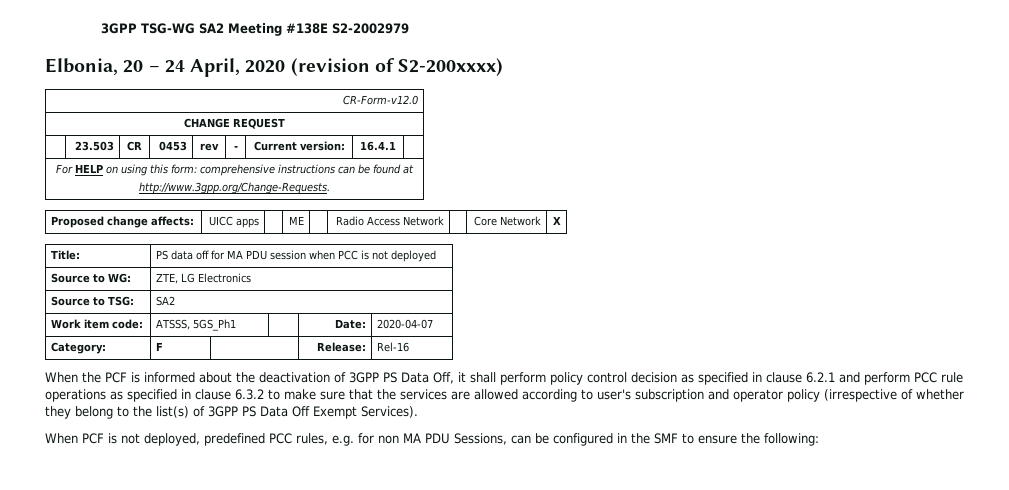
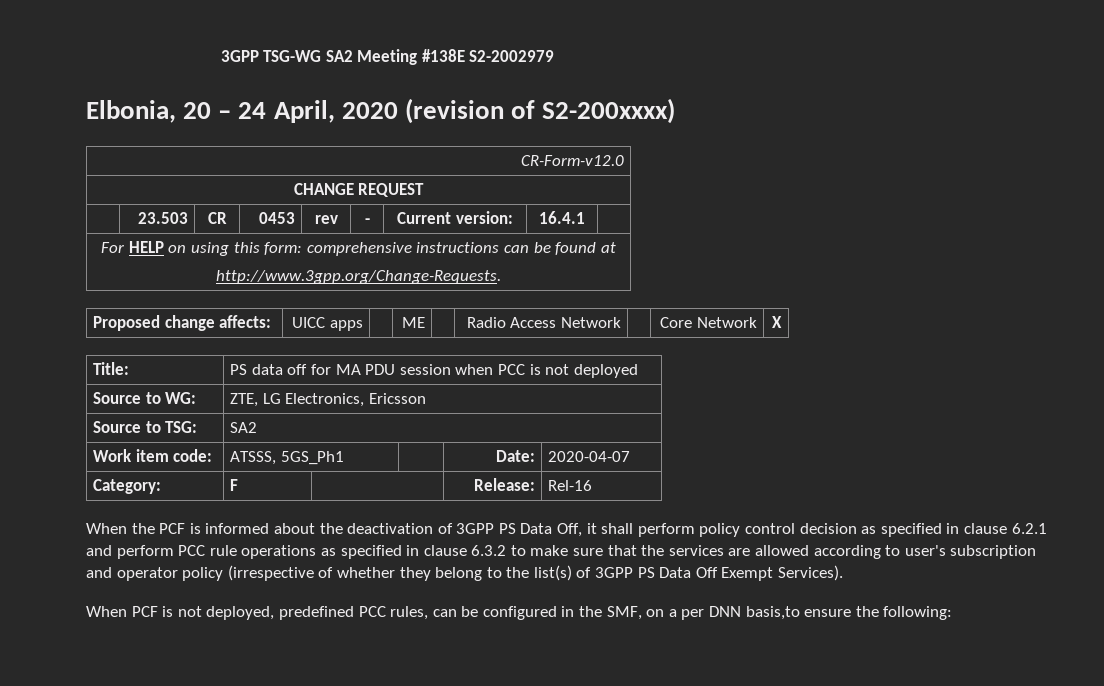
[197,273,251,283] Electronics -> [285,393,427,407] Electronics, Ericsson
[332,433,507,446] e.g. for non MA PDU Sessions, -> (429, 613) none
[654,433,694,444] SMF to -> [606,606,800,620] SMF, on a per DNN basis,to

